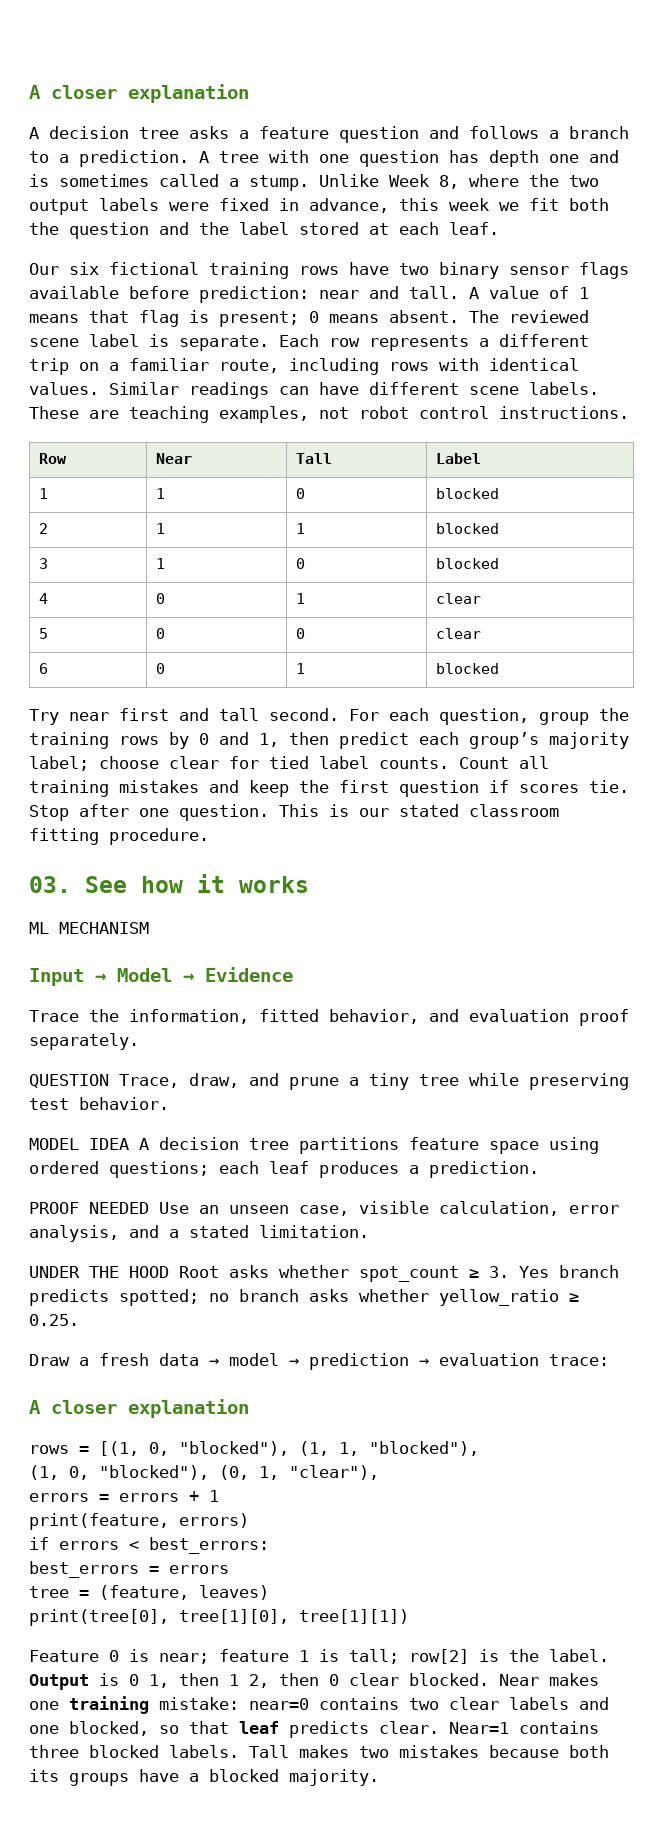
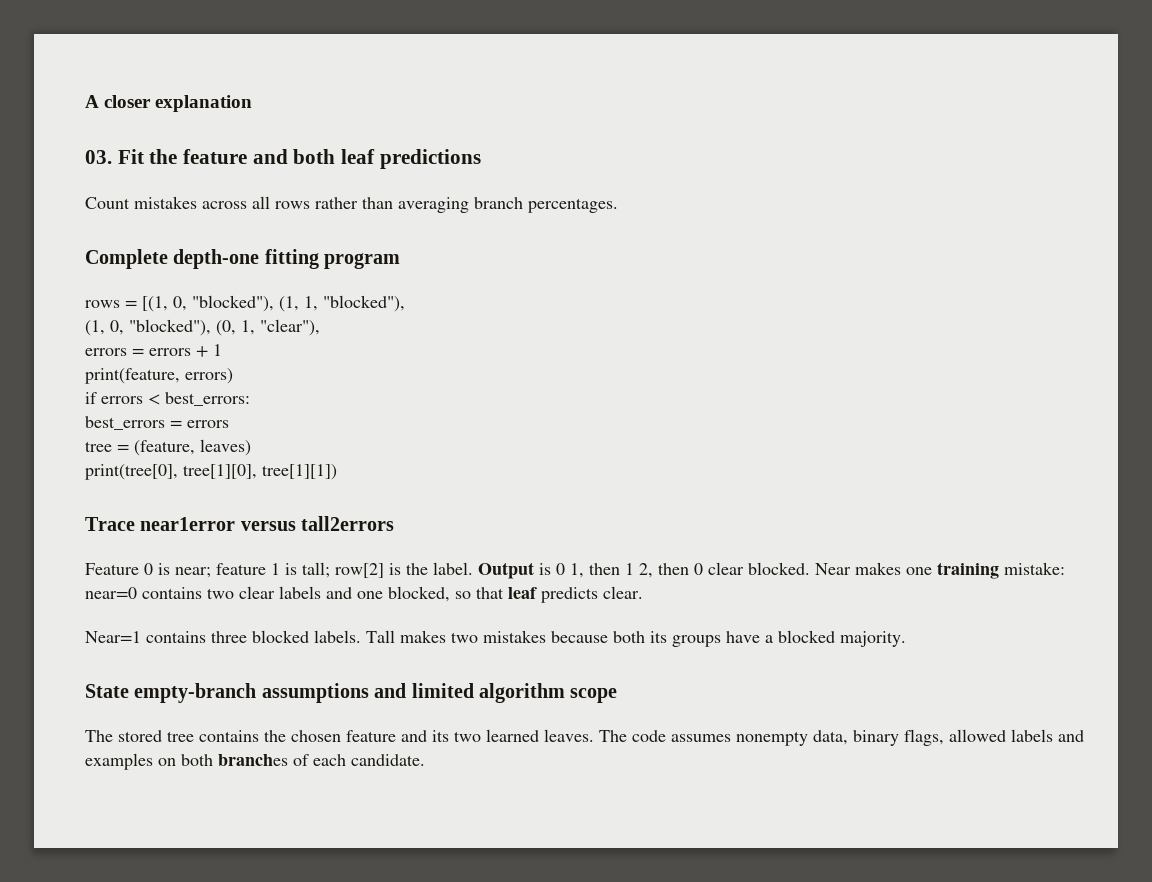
[29,84,249,103] [29,126,629,143] [29,150,619,167] [29,174,599,191] [29,198,609,215] [29,222,499,239] [29,262,629,279] [29,286,589,303] [29,310,589,327] [29,334,589,351] [29,358,579,375] [29,382,599,399] [29,406,629,423] [39,453,68,464] [156,453,193,464] [296,453,333,464] [436,453,482,464] [39,488,49,499] [156,488,166,499] [296,488,306,499] [436,488,500,499] [39,523,49,534] [156,523,166,534] [296,523,306,534] [436,523,500,534] [39,558,49,569] [156,558,166,569] [296,558,306,569] [436,558,500,569] [39,593,49,604] [156,593,166,604] [296,593,306,604] [436,593,482,604] [39,628,49,639] [156,628,166,639] [296,628,306,639] [436,628,482,639] [39,663,49,674] [156,663,166,674] [296,663,306,674] [436,663,500,674] [29,708,629,725] [29,732,629,749] [29,756,549,771] [29,780,629,797] [29,804,559,821] [29,828,209,845] [29,874,309,893] [29,922,149,934] [29,967,293,986] [29,1009,629,1026] [29,1033,139,1050] [29,1073,629,1090] [29,1097,169,1110] [29,1137,599,1154] [29,1161,539,1178] [29,1201,619,1216] [29,1225,369,1242] [29,1265,619,1282] [29,1289,579,1306] [29,1314,79,1326] [29,1353,609,1370] [29,1399,249,1418] A closer explanation // A decision tree asks a feature question and follows a branch to a prediction. A tree with one question has depth one and is sometimes called a stump. Unlike Week 8, where the two output labels were fixed in advance, this week we fit both the question and the label stored at each leaf. // Our six fictional training rows have two binary sensor flags available before prediction: near and tall. A value of 1 means that flag is present; 0 means absent. The reviewed scene label is separate. Each row represents a different trip on a familiar route, including rows with identical values. Similar readings can have different scene labels. These are teaching examples, not robot control instructions. // Row | Near | Tall | Label // 1 | 1 | 0 | blocked // 2 | 1 | 1 | blocked // 3 | 1 | 0 | blocked // 4 | 0 | 1 | clear // 5 | 0 | 0 | clear // 6 | 0 | 1 | blocked // Try near first and tall second. For each question, group the training rows by 0 and 1, then predict each group’s majority label; choose clear for tied label counts. Count all training mistakes and keep the first question if scores tie. Stop after one question. This is our stated classroom fitting procedure. // 03. See how it works // ML MECHANISM // Input → Model → Evidence // Trace the information, fitted behavior, and evaluation proof separately. // QUESTION Trace, draw, and prune a tiny tree while preserving test behavior. // MODEL IDEA A decision tree partitions feature space using ordered questions; each leaf produces a prediction. // PROOF NEEDED Use an unseen case, visible calculation, error analysis, and a stated limitation. // UNDER THE HOOD Root asks whether spot_count ≥ 3. Yes branch predicts spotted; no branch asks whether yellow_ratio ≥ 0.25. // Draw a fresh data → model → prediction → evaluation trace: // A closer explanation -> [85,95,253,112] [85,149,481,169] [85,196,618,213] [85,249,401,269] A closer explanation // 03. Fit the feature and both leaf predictions // Count mistakes across all rows rather than averaging branch percentages. // Complete depth-one fitting program
(409, 1616) none -> [85,516,395,531] // Trace near1error versus tall2errors
(439, 1727) none -> (643, 592) //
(379, 1777) none -> [85,683,618,703] [85,729,1084,746] [85,753,425,770] // State empty-branch assumptions and limited algorithm scope // The stored tree contains the chosen feature and its two learned leaves. The code assumes nonempty data, binary flags, allowed labels and examples on both branches of each candidate.

